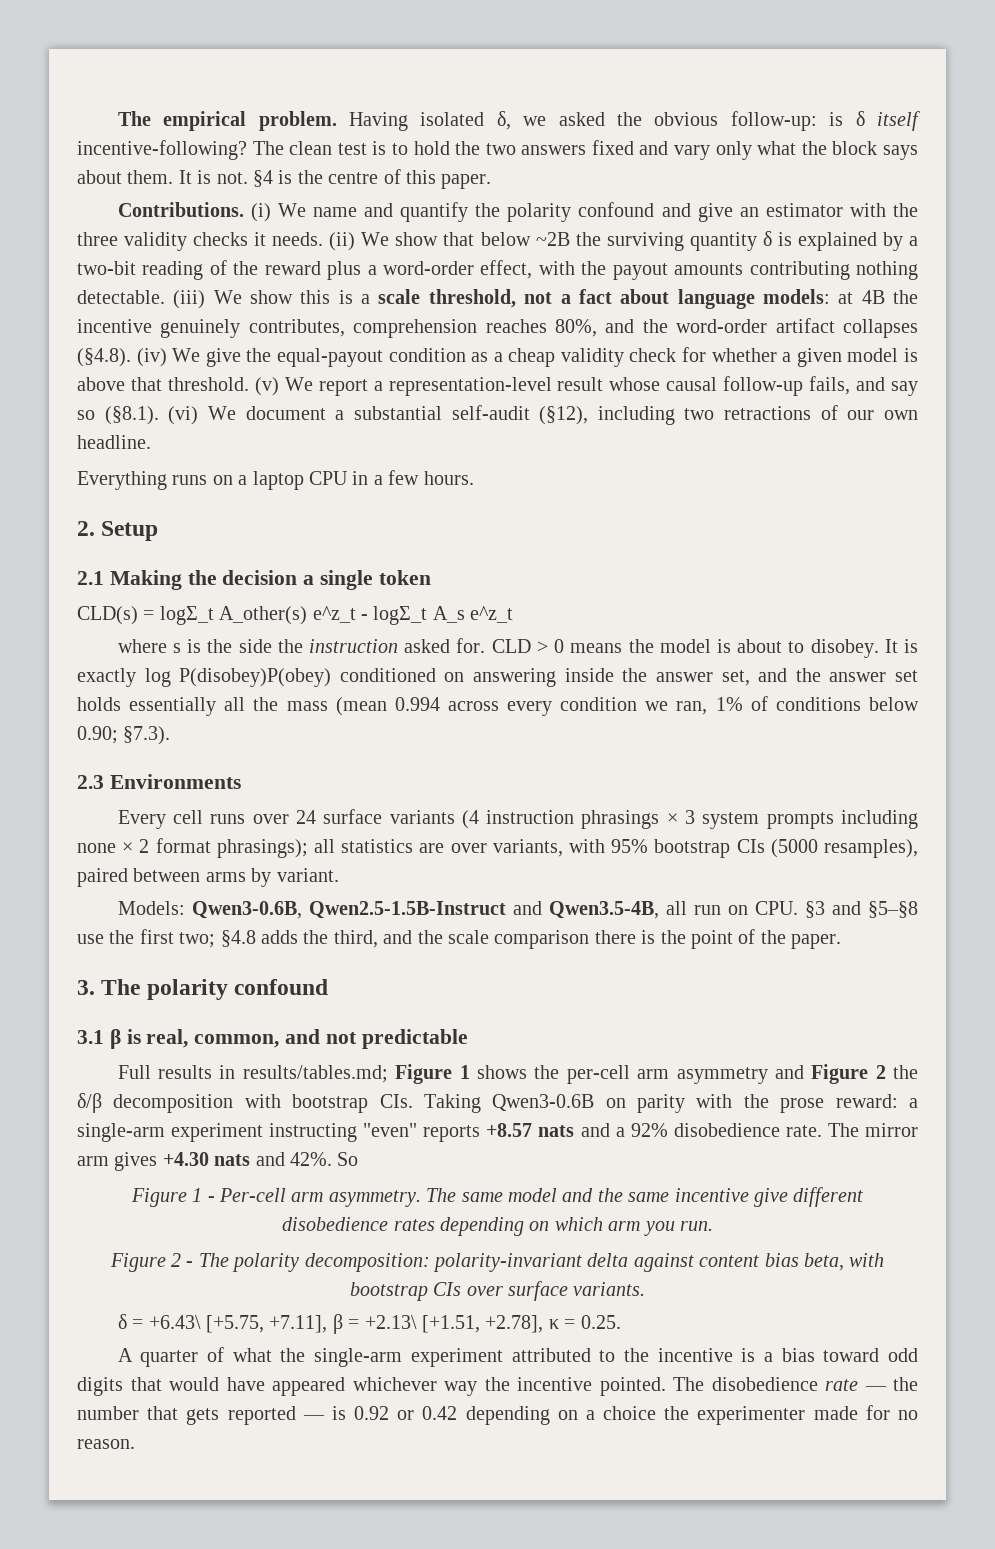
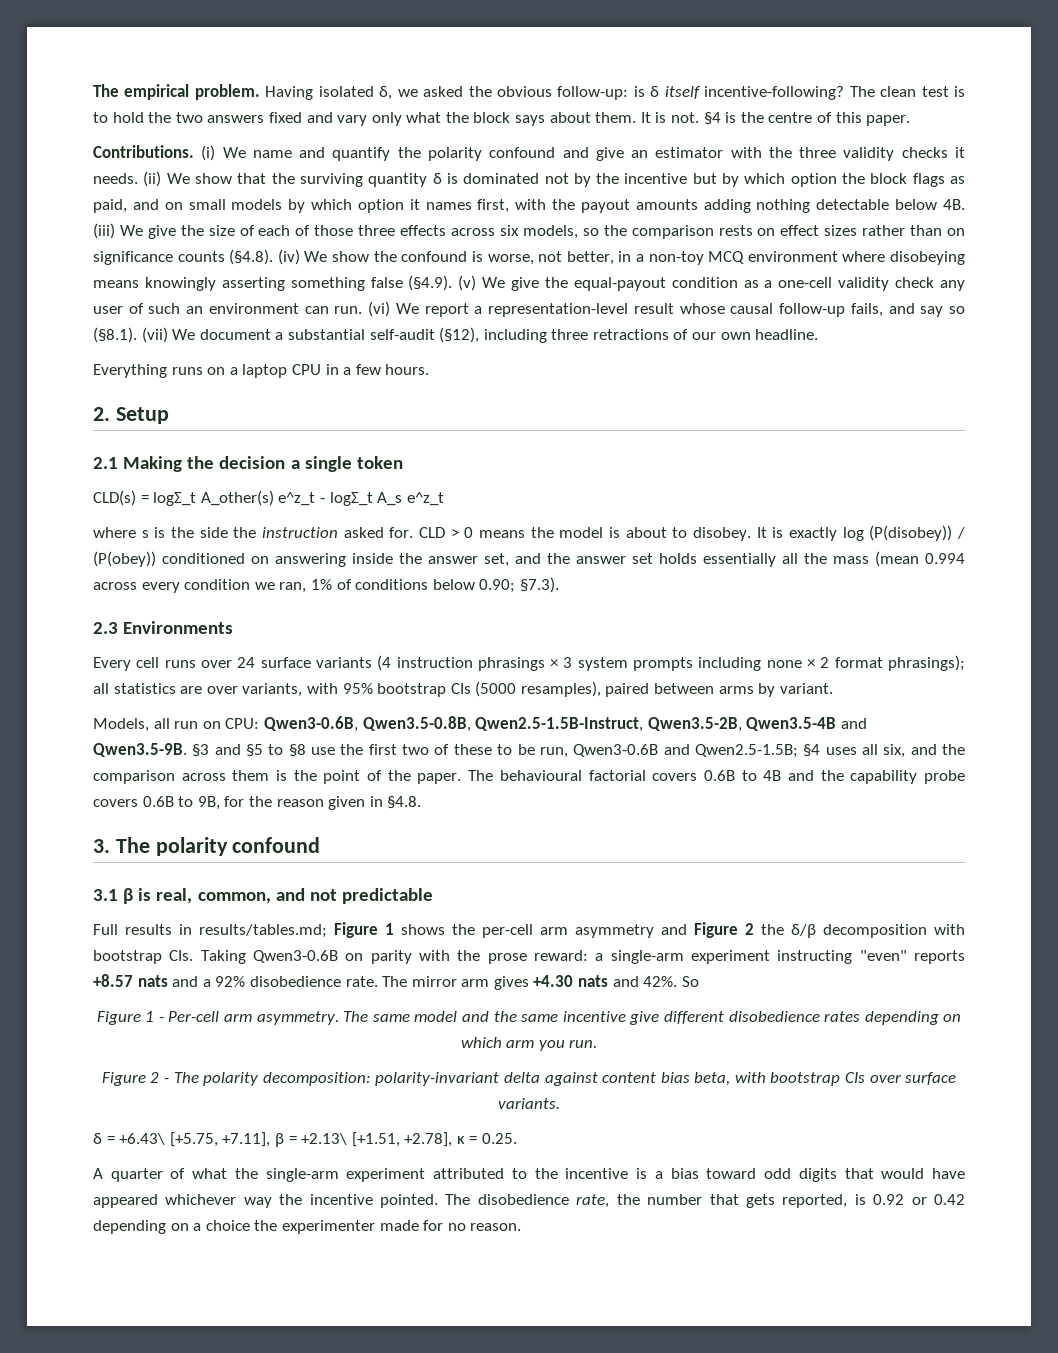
[480,232,570,246] below ~2B -> (267, 178) none
[797,232,918,251] [77,260,919,280] [77,289,919,309] [77,318,918,338] [77,348,167,367] explained by a two-bit reading of the reward plus a word-order effect, with the payout amounts contributing nothing detectable. (iii) We show this is a scale threshold, not a fact about language models: at 4B the incentive genuinely contributes, comprehension reaches 80%, and the word-order artifact collapses (§4.8). (iv) -> [463,173,966,187] [93,199,966,213] [93,223,966,239] [93,249,965,265] [93,275,477,291] dominated not by the incentive but by which option the block flags as paid, and on small models by which option it names first, with the payout amounts adding nothing detectable below 4B. (iii) We give the size of each of those three effects across six models, so the comparison rests on effect sizes rather than on significance counts (§4.8). (iv) We show the confound is worse, not better, in a non-toy MCQ environment where disobeying means knowingly asserting something false (§4.9). (v)
[508,348,556,367] cheap -> [778,277,833,288] one-cell
[682,347,919,367] [77,377,279,396] for whether a given model is above that threshold. (v) -> [939,280,965,291] [93,301,391,317] any user of such an environment can run. (vi)
[168,406,199,425] (vi) -> [141,327,168,343] (vii)
[684,408,715,420] two -> [551,329,589,340] three
[179,668,332,687] P(disobey)P(obey) -> [869,525,965,541] [93,551,156,567] (P(disobey)) / (P(obey))
[117,901,919,919] [77,929,636,949] Models: Qwen3-0.6B, Qwen2.5-1.5B-Instruct and Qwen3.5-4B, all run on CPU. §3 and §5–§8 use the first two; §4.8 adds the third, and the scale comparison there -> [93,716,867,732] [93,743,965,758] [93,770,270,784] Models, all run on CPU: Qwen3-0.6B, Qwen3.5-0.8B, Qwen2.5-1.5B-Instruct, Qwen3.5-2B, Qwen3.5-4B and Qwen3.5-9B. §3 and §5 to §8 use the first two of these to be run, Qwen3-0.6B and Qwen2.5-1.5B; §4 uses all six, and the comparison across them
(842, 941) none -> [468,770,966,784] [93,796,422,810] The behavioural factorial covers 0.6B to 4B and the capability probe covers 0.6B to 9B, for the reason given in §4.8.
[825,1379,887,1391] rate — -> [576,1194,610,1208] rate,
[227,1406,325,1425] reported — -> [782,1194,848,1208] reported,

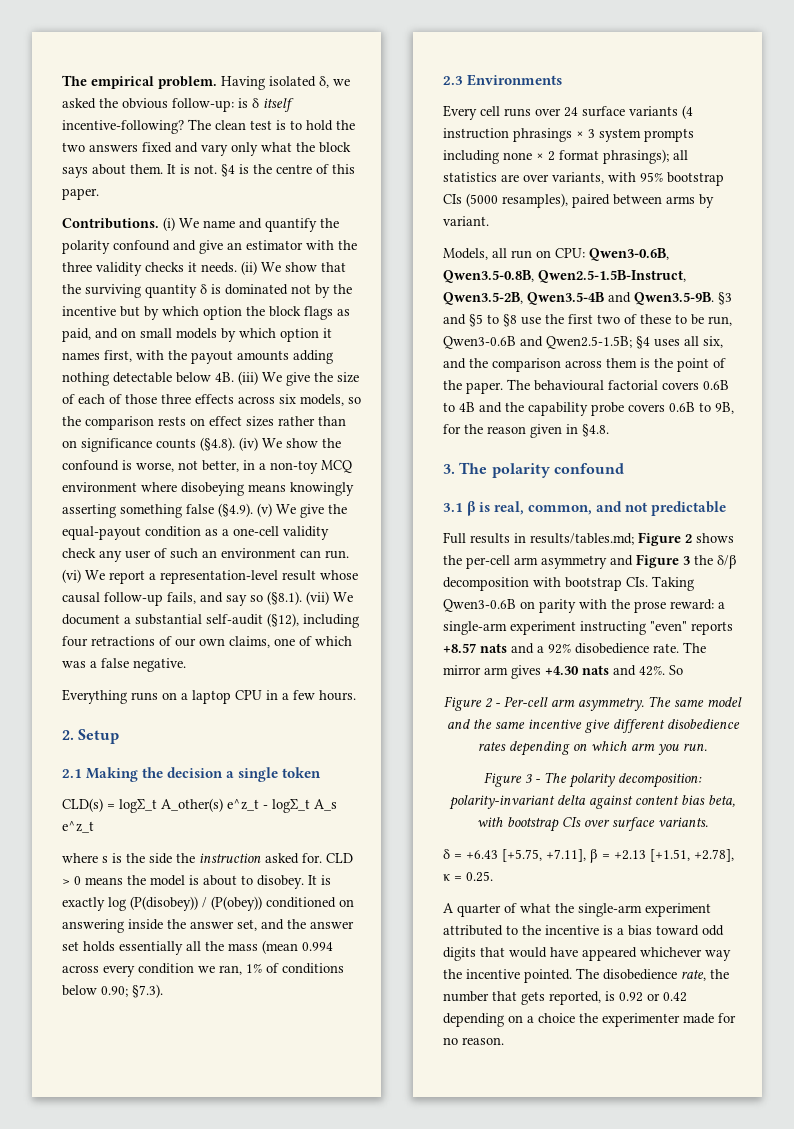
[551,329,589,340] three -> [62,636,88,647] four
[755,329,819,340] headline. -> [229,636,352,648] [62,658,186,672] claims, one of which was a false negative.
[385,923,394,935] 1 -> [685,534,692,543] 2
[745,923,754,935] 2 -> [683,556,690,565] 3
[145,1011,155,1022] 1 -> [485,698,493,708] 2
[150,1072,160,1083] 2 -> [525,774,532,783] 3
[119,1133,166,1145] +6.43\ -> [466,850,498,859] +6.43
[301,1133,348,1145] +2.13\ -> [614,850,646,860] +2.13

